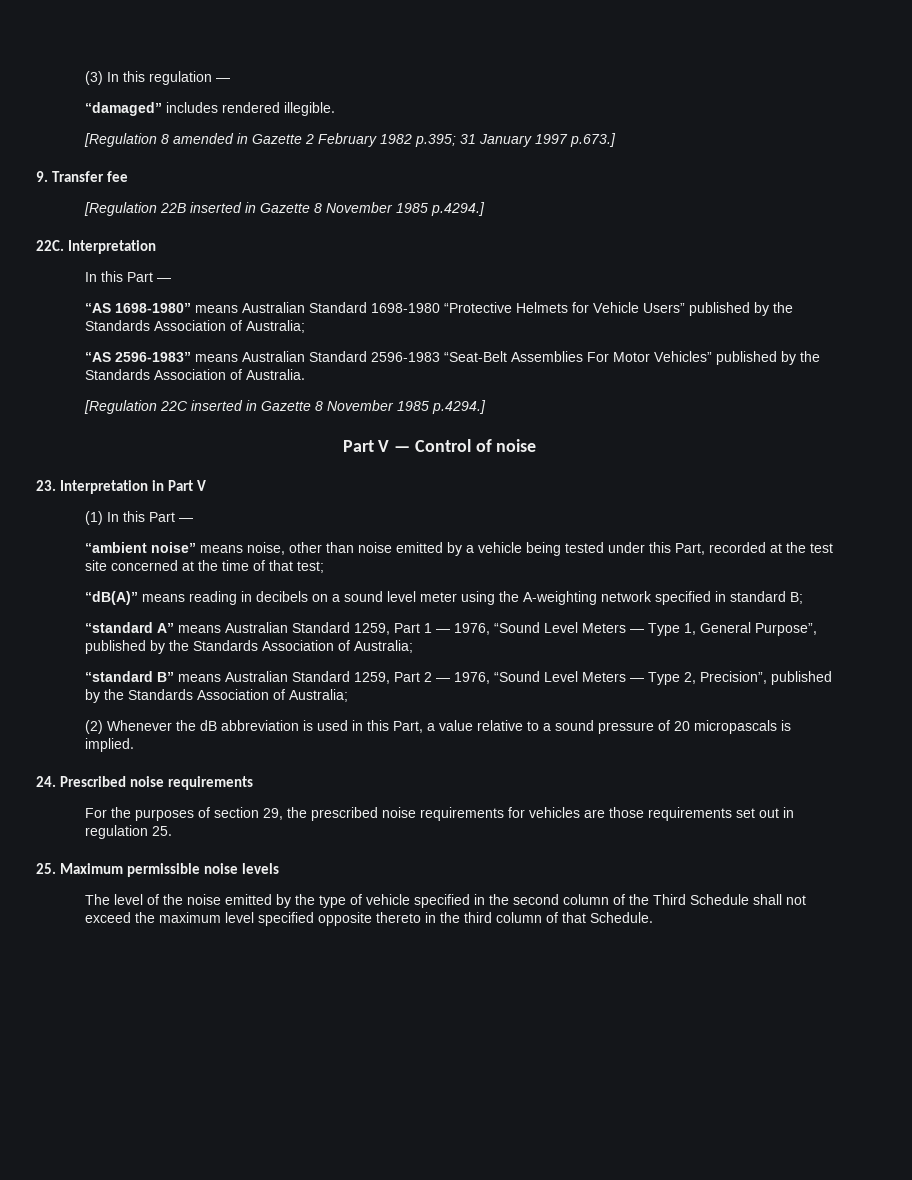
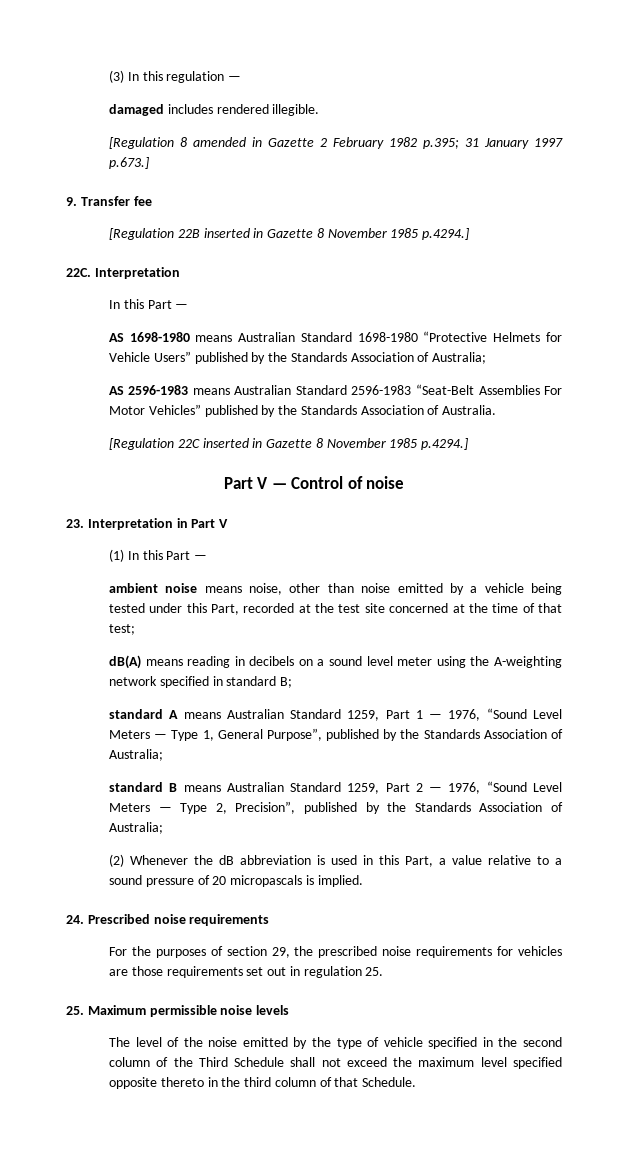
[84,102,162,116] “damaged” -> [108,104,164,116] damaged
[84,303,191,313] “AS 1698-1980” -> [108,332,190,342] AS 1698-1980
[84,352,191,362] “AS 2596-1983” -> [108,385,189,395] AS 2596-1983
[84,542,196,553] “ambient noise” -> [108,583,198,593] ambient noise
[84,591,138,605] “dB(A)” -> [108,655,141,669] dB(A)
[84,622,174,633] “standard A” -> [108,709,179,719] standard A
[84,671,174,682] “standard B” -> [108,782,178,792] standard B

